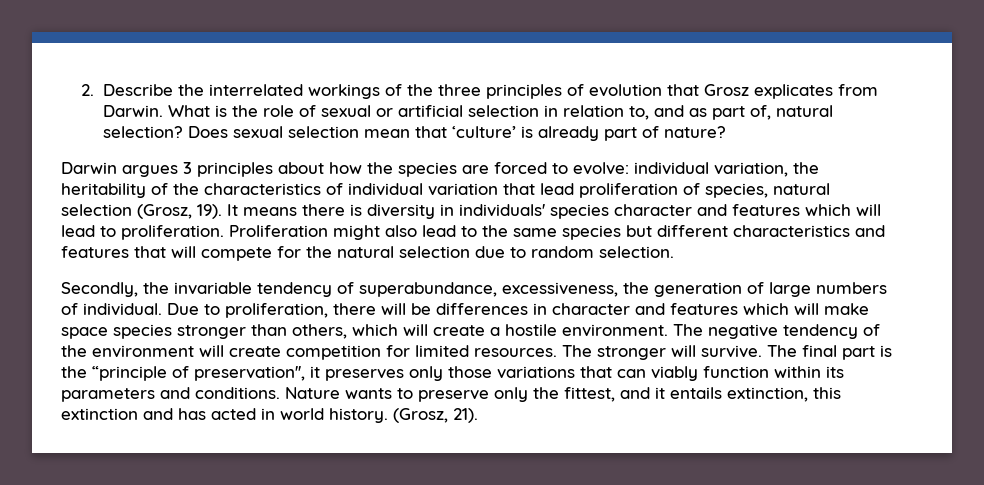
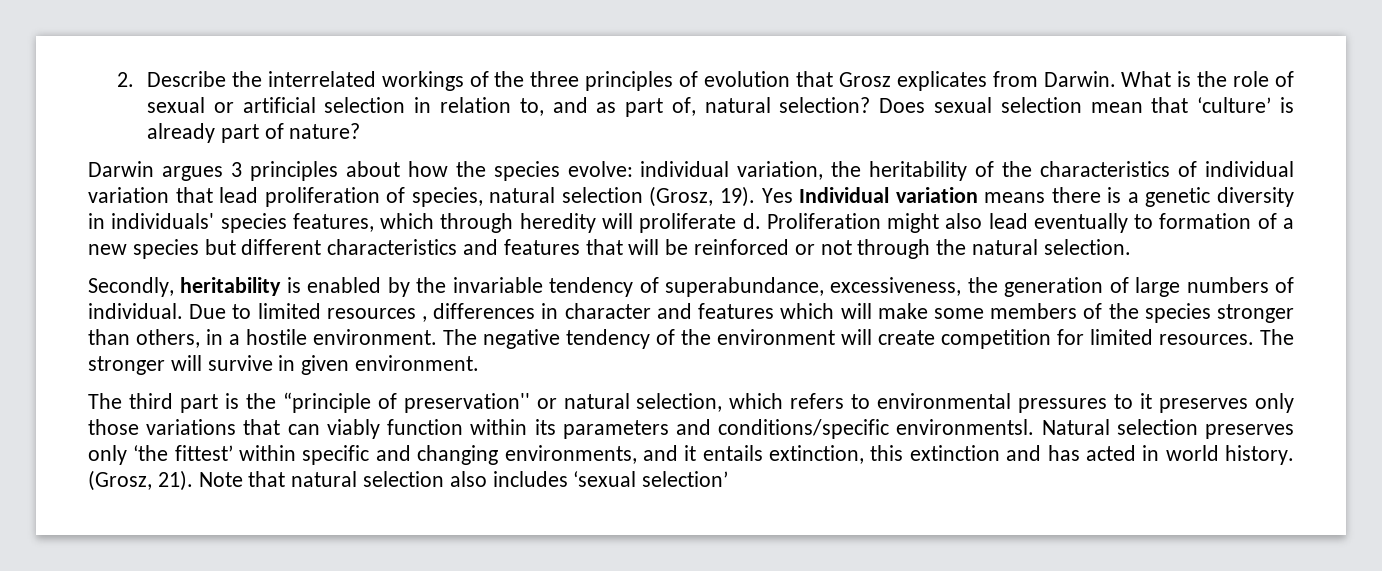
[462,162,568,174] are forced to -> (560, 171) none
[227,204,238,216] It -> [761,187,978,203] Yes Individual variation
(362, 210) none -> [1127,187,1211,207] a genetic
[614,204,881,216] [61,225,557,240] character and features which will lead to proliferation. Proliferation might also lead to the same -> [292,213,1295,233] [88,244,127,255] features, which through heredity will proliferate d. Proliferation might also lead eventually to formation of a new
[201,246,674,261] [61,282,138,297] compete for the natural selection due to random selection. // Secondly, -> [665,239,1131,259] [88,277,410,297] be reinforced or not through the natural selection. // Secondly, heritability is enabled by
[225,303,431,318] proliferation, there will be -> [257,303,428,322] limited resources ,
[61,327,108,339] space -> [933,303,1139,319] some members of the
[352,324,485,336] which will create -> [206,329,223,345] in
[701,345,837,358] survive. The final -> [207,355,480,375] [88,393,173,409] survive in given environment. // The third
[194,366,305,381] preservation'', -> [403,393,1134,413] preservation'' or natural selection, which refers to environmental pressures to
[195,387,615,402] conditions. Nature wants to preserve only the fittest, -> [718,419,1294,439] [88,445,637,465] conditions/specific environmentsl. Natural selection preserves only ‘the fittest’ within specific and changing environments,
(478, 415) none -> [198,471,729,487] Note that natural selection also includes ‘sexual selection’

